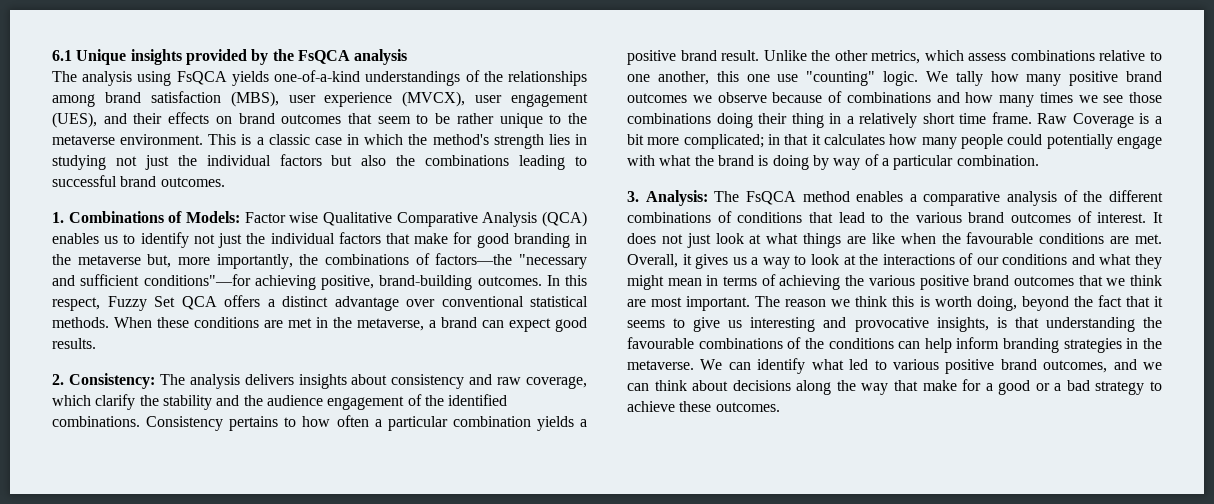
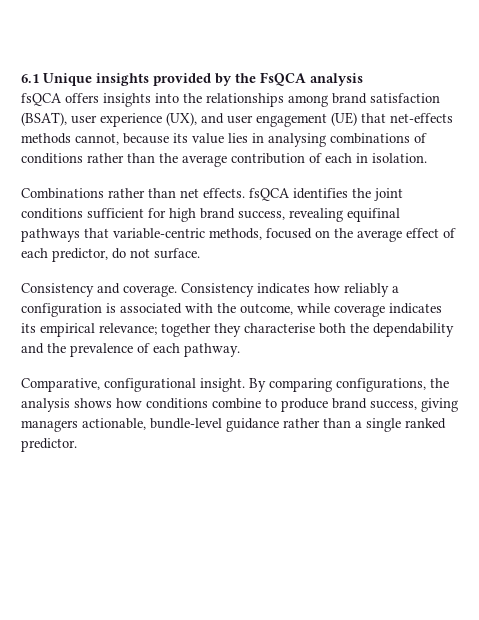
[52,70,480,86] The analysis using FsQCA yields one-of-a-kind understandings of -> [21,93,179,107] fsQCA offers insights into
[230,91,279,107] (MBS), -> [21,112,67,126] (BSAT),
[402,91,588,107] [52,112,588,128] [52,134,587,149] [52,154,588,170] [52,175,225,187] [52,211,587,227] [52,232,587,248] [52,253,587,269] [52,274,587,290] [52,295,588,311] [52,317,587,332] [52,338,96,349] [52,373,588,389] [52,394,508,410] [52,415,588,431] [627,50,1162,65] [627,71,1162,86] [627,91,1162,107] [627,112,1162,128] [627,134,1162,149] [627,154,1039,170] [627,190,1163,206] [627,211,1163,223] [627,232,1162,248] [627,253,1162,269] [627,274,1162,290] [627,295,1163,311] [627,317,1162,332] [627,337,1162,353] [627,358,1162,374] [627,379,1162,395] [627,401,780,412] (MVCX), user engagement (UES), and their effects on brand outcomes that seem to be rather unique to the metaverse environment. This is a classic case in which the method's strength lies in studying not just the individual factors but also the combinations leading to successful brand outcomes. // 1. Combinations of Models: Factor wise Qualitative Comparative Analysis (QCA) enables us to identify not just the individual factors that make for good branding in the metaverse but, more importantly, the combinations of factors—the "necessary and sufficient conditions"—for achieving positive, brand-building outcomes. In this respect, Fuzzy Set QCA offers a distinct advantage over conventional statistical methods. When these conditions are met in the metaverse, a brand can expect good results. // 2. Consistency: The analysis delivers insights about consistency and raw coverage, which clarify the stability and the audience engagement of the identified combinations. Consistency pertains to how often a particular combination yields a positive brand result. Unlike the other metrics, which assess combinations relative to one another, this one use "counting" logic. We tally how many positive brand outcomes we observe because of combinations and how many times we see those combinations doing their thing in a relatively short time frame. Raw Coverage is a bit more complicated; in that it calculates how many people could potentially engage with what the brand is doing by way of a particular combination. // 3. Analysis: The FsQCA method enables a comparative analysis of the different combinations of conditions that lead to the various brand outcomes of interest. It does not just look at what things are like when the favourable conditions are met. Overall, it gives us a way to look at the interactions of our conditions and what they might mean in terms of achieving the various positive brand outcomes that we think are most important. The reason we think this is worth doing, beyond the fact that it seems to give us interesting and provocative insights, is that understanding the favourable combinations of the conditions can help inform branding strategies in the metaverse. We can identify what led to various positive brand outcomes, and we can think about decisions along the way that make for a good or a bad strategy to achieve these outcomes. -> [166,112,453,127] [21,133,427,147] [21,153,427,167] [21,188,403,201] [21,208,400,222] [21,228,456,242] [21,248,200,262] [21,283,399,297] [21,303,442,317] [21,323,454,337] [21,343,240,357] [21,378,449,392] [21,398,458,412] [21,418,446,432] [21,438,77,452] (UX), and user engagement (UE) that net-effects methods cannot, because its value lies in analysing combinations of conditions rather than the average contribution of each in isolation. // Combinations rather than net effects. fsQCA identifies the joint conditions sufficient for high brand success, revealing equifinal pathways that variable-centric methods, focused on the average effect of each predictor, do not surface. // Consistency and coverage. Consistency indicates how reliably a configuration is associated with the outcome, while coverage indicates its empirical relevance; together they characterise both the dependability and the prevalence of each pathway. // Comparative, configurational insight. By comparing configurations, the analysis shows how conditions combine to produce brand success, giving managers actionable, bundle-level guidance rather than a single ranked predictor.

